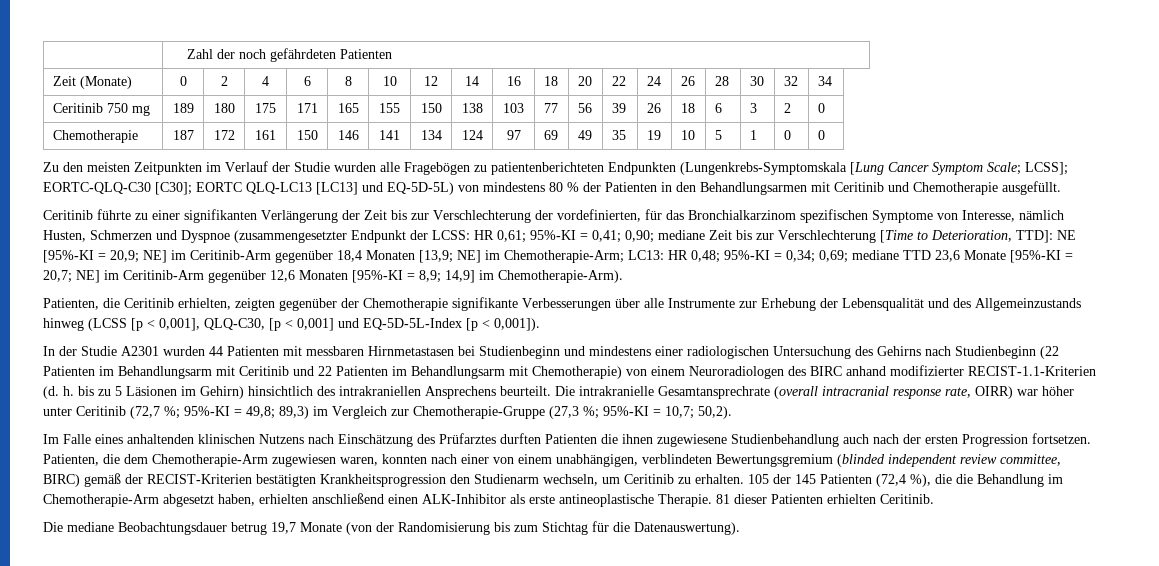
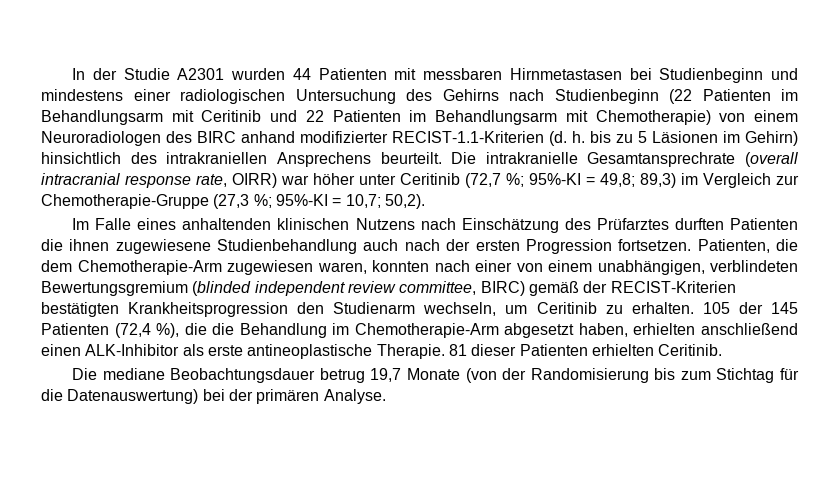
[186,48,392,62] [52,76,132,89] [179,76,187,86] [220,76,228,86] [262,76,269,86] [303,76,311,86] [344,76,352,86] [382,76,397,86] [424,76,438,86] [465,76,479,86] [506,76,521,86] [543,76,558,86] [577,76,592,86] [611,76,626,86] [646,76,661,86] [680,76,695,86] [714,76,729,86] [749,76,764,86] [783,76,798,86] [817,76,832,86] [52,103,150,116] [172,103,194,113] [213,103,235,113] [255,103,276,113] [296,103,318,113] [337,103,359,113] [379,103,400,113] [420,103,442,113] [461,103,483,113] [503,103,524,113] [543,103,558,113] [577,103,592,113] [611,103,626,113] [646,103,661,113] [680,103,695,113] [714,103,722,113] [749,103,757,113] [783,103,791,113] [817,103,825,113] [52,130,138,143] [172,130,194,140] [213,130,235,140] [255,130,276,140] [296,130,318,140] [337,130,359,140] [379,130,400,140] [420,130,442,140] [461,130,483,140] [506,130,521,140] [543,130,558,140] [577,130,592,140] [611,130,626,140] [646,130,661,140] [680,130,695,140] [714,130,722,140] [749,130,757,140] [783,130,791,140] [817,130,825,140] [43,161,1068,175] [43,181,1061,195] [43,209,1064,223] [43,230,1076,243] [43,250,1073,263] [43,270,623,283] [43,297,1081,311] [43,318,540,331] | Zahl der noch gefährdeten Patienten // Zeit (Monate) | 0 | 2 | 4 | 6 | 8 | 10 | 12 | 14 | 16 | 18 | 20 | 22 | 24 | 26 | 28 | 30 | 32 | 34 // Ceritinib 750 mg | 189 | 180 | 175 | 171 | 165 | 155 | 150 | 138 | 103 | 77 | 56 | 39 | 26 | 18 | 6 | 3 | 2 | 0 // Chemotherapie | 187 | 172 | 161 | 150 | 146 | 141 | 134 | 124 | 97 | 69 | 49 | 35 | 19 | 10 | 5 | 1 | 0 | 0 // Zu den meisten Zeitpunkten im Verlauf der Studie wurden alle Fragebögen zu patientenberichteten Endpunkten (Lungenkrebs-Symptomskala [Lung Cancer Symptom Scale; LCSS]; EORTC-QLQ-C30 [C30]; EORTC QLQ-LC13 [LC13] und EQ-5D-5L) von mindestens 80 % der Patienten in den Behandlungsarmen mit Ceritinib und Chemotherapie ausgefüllt. // Ceritinib führte zu einer signifikanten Verlängerung der Zeit bis zur Verschlechterung der vordefinierten, für das Bronchialkarzinom spezifischen Symptome von Interesse, nämlich Husten, Schmerzen und Dyspnoe (zusammengesetzter Endpunkt der LCSS: HR 0,61; 95%-KI = 0,41; 0,90; mediane Zeit bis zur Verschlechterung [Time to Deterioration, TTD]: NE [95%-KI = 20,9; NE] im Ceritinib-Arm gegenüber 18,4 Monaten [13,9; NE] im Chemotherapie-Arm; LC13: HR 0,48; 95%-KI = 0,34; 0,69; mediane TTD 23,6 Monate [95%-KI = 20,7; NE] im Ceritinib-Arm gegenüber 12,6 Monaten [95%-KI = 8,9; 14,9] im Chemotherapie-Arm). // Patienten, die Ceritinib erhielten, zeigten gegenüber der Chemotherapie signifikante Verbesserungen über alle Instrumente zur Erhebung der Lebensqualität und des Allgemeinzustands hinweg (LCSS [p < 0,001], QLQ-C30, [p < 0,001] und EQ-5D-5L-Index [p < 0,001]). // -> (72, 74) none
[634,522,740,535] Datenauswertung). -> [67,389,386,404] Datenauswertung) bei der primären Analyse.

